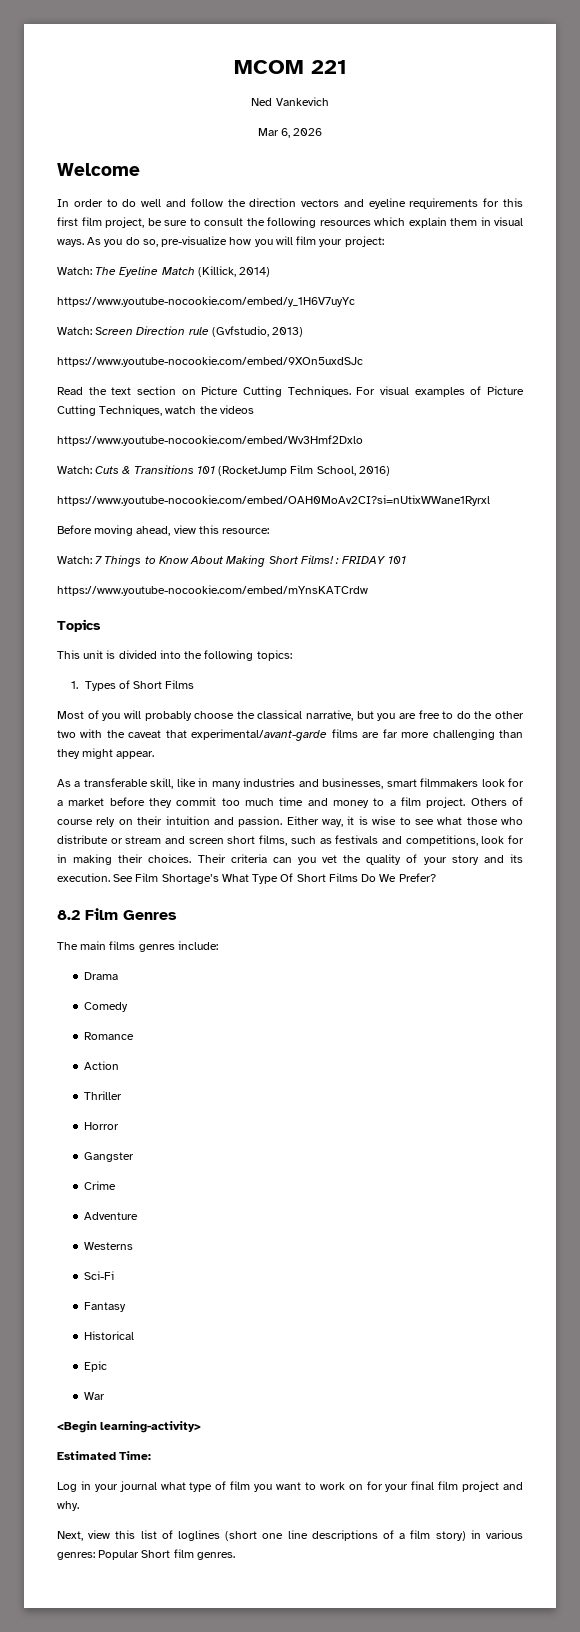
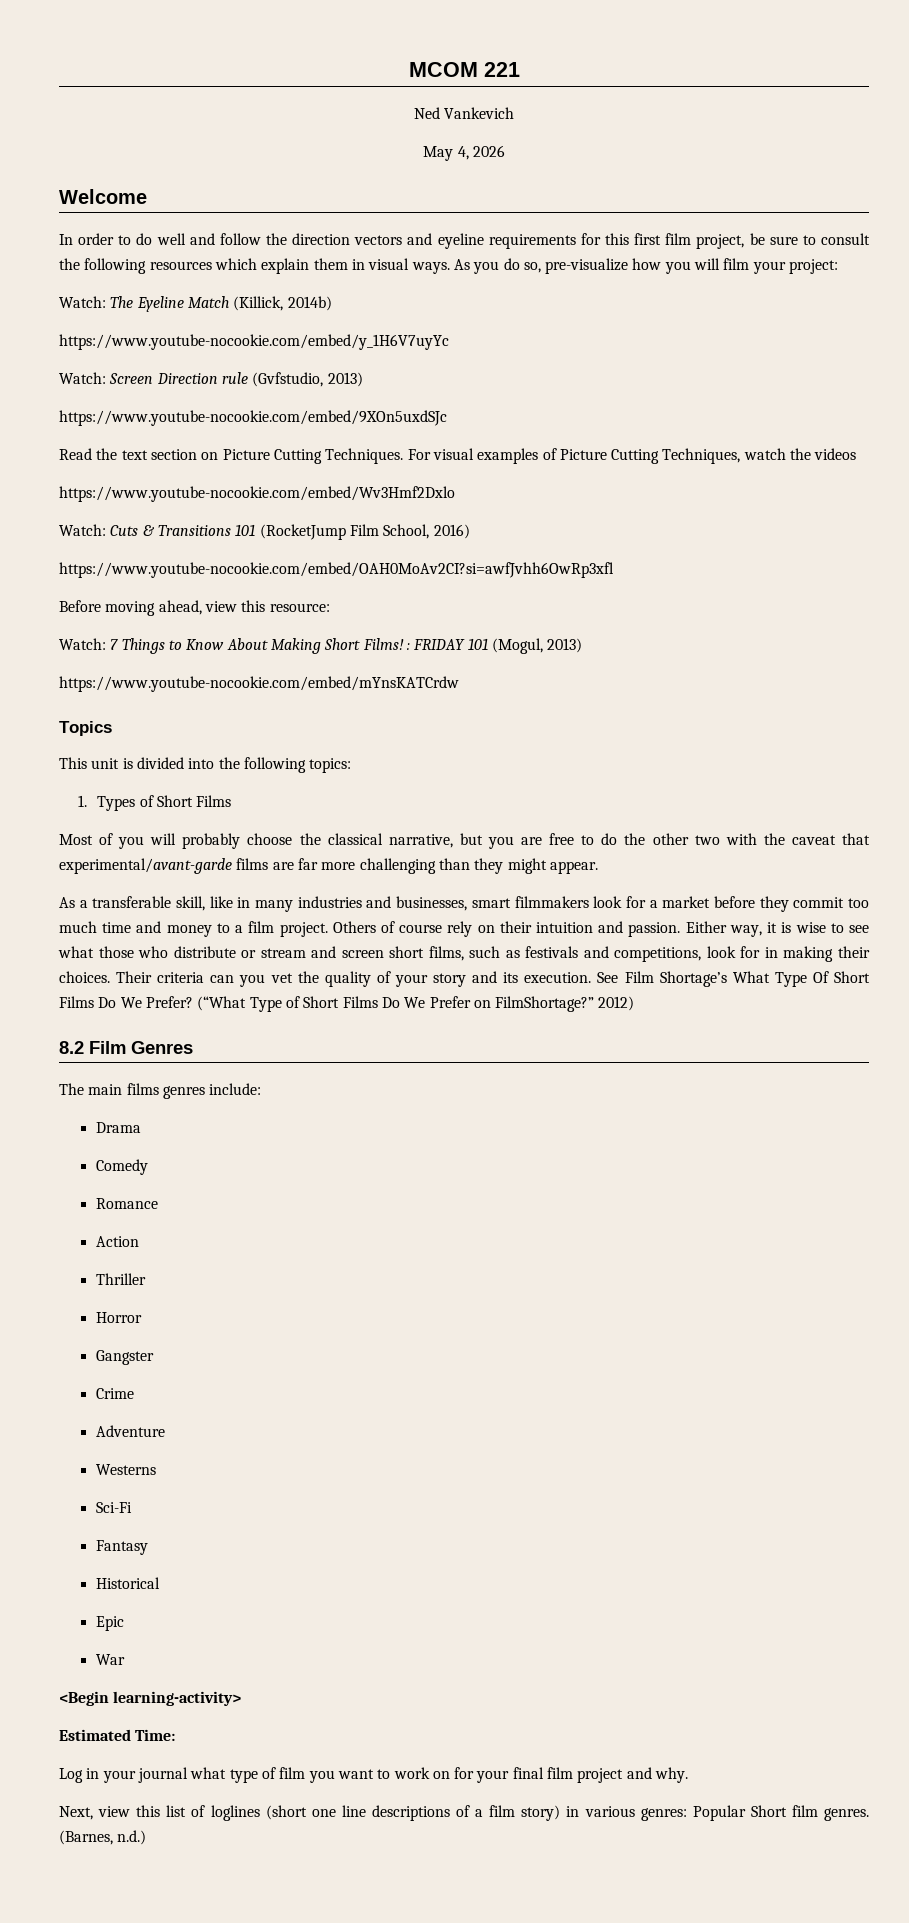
[257,128,290,138] Mar 6, -> [423,146,469,161] May 4,
[239,267,271,277] 2014) -> [287,296,332,311] 2014b)
[57,495,490,506] https://www.youtube-nocookie.com/embed/OAH0MoAv2CI?si=nUtixWWane1Ryrxl -> [59,562,614,578] https://www.youtube-nocookie.com/embed/OAH0MoAv2CI?si=awfJvhh6OwRp3xfl
(406, 560) none -> [491,638,583,654] (Mogul, 2013)
(436, 877) none -> [197,996,635,1012] (“What Type of Short Films Do We Prefer on FilmShortage?” 2012)
(235, 1556) none -> [59,1830,147,1845] (Barnes, n.d.)

